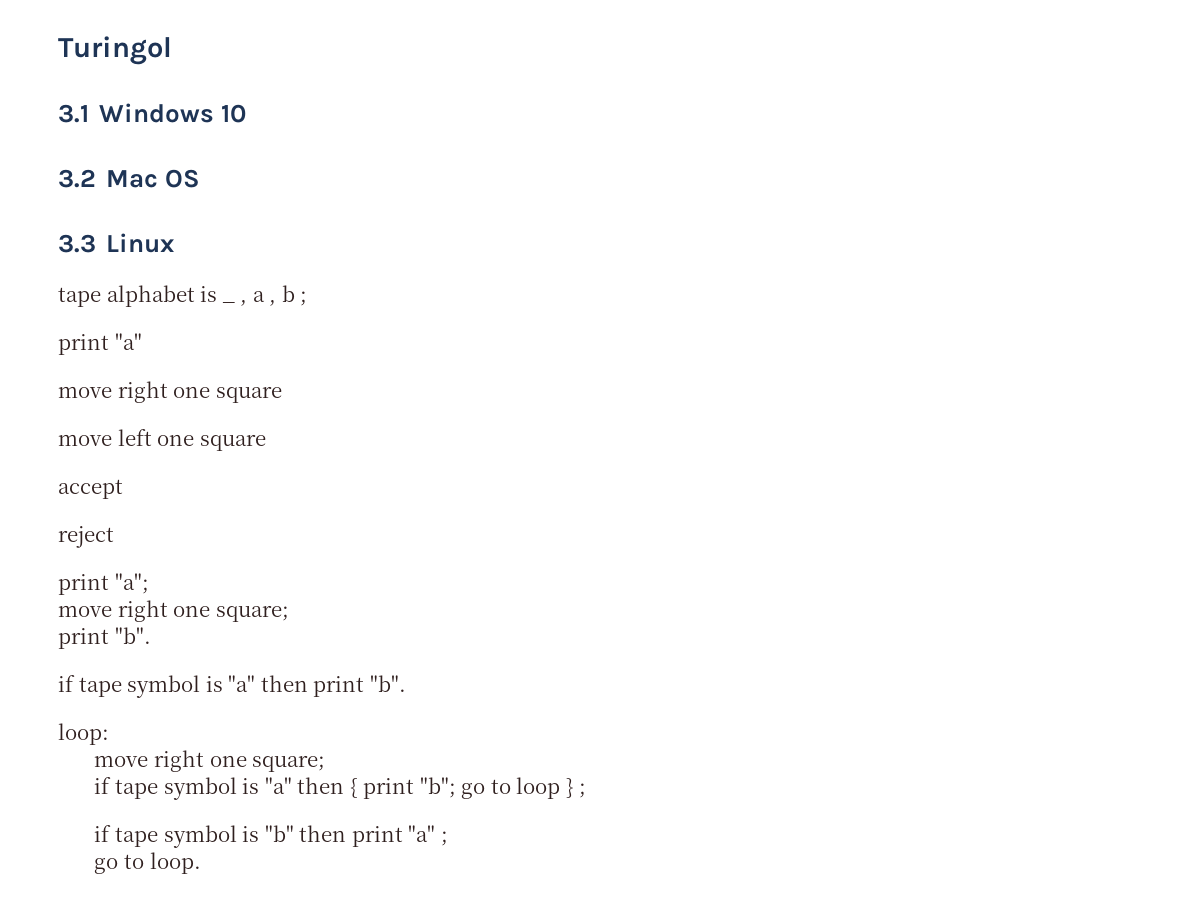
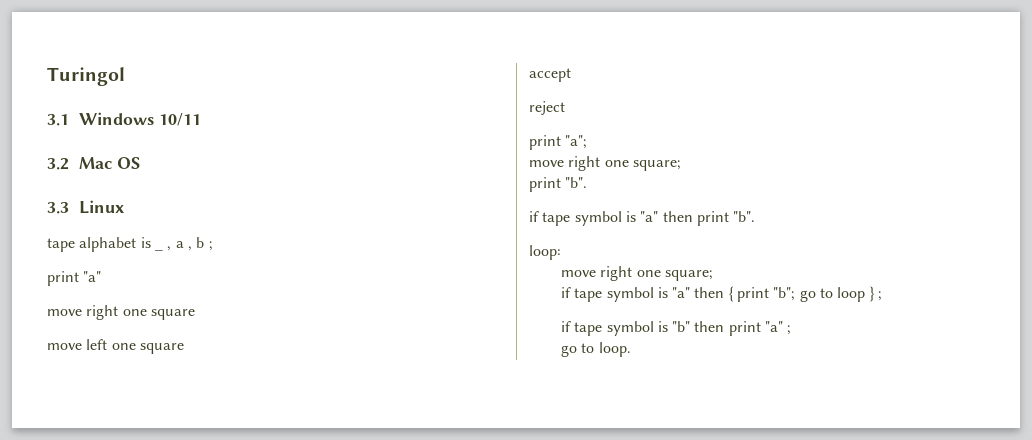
[221,104,247,123] 10 -> [158,113,201,126] 10/11

